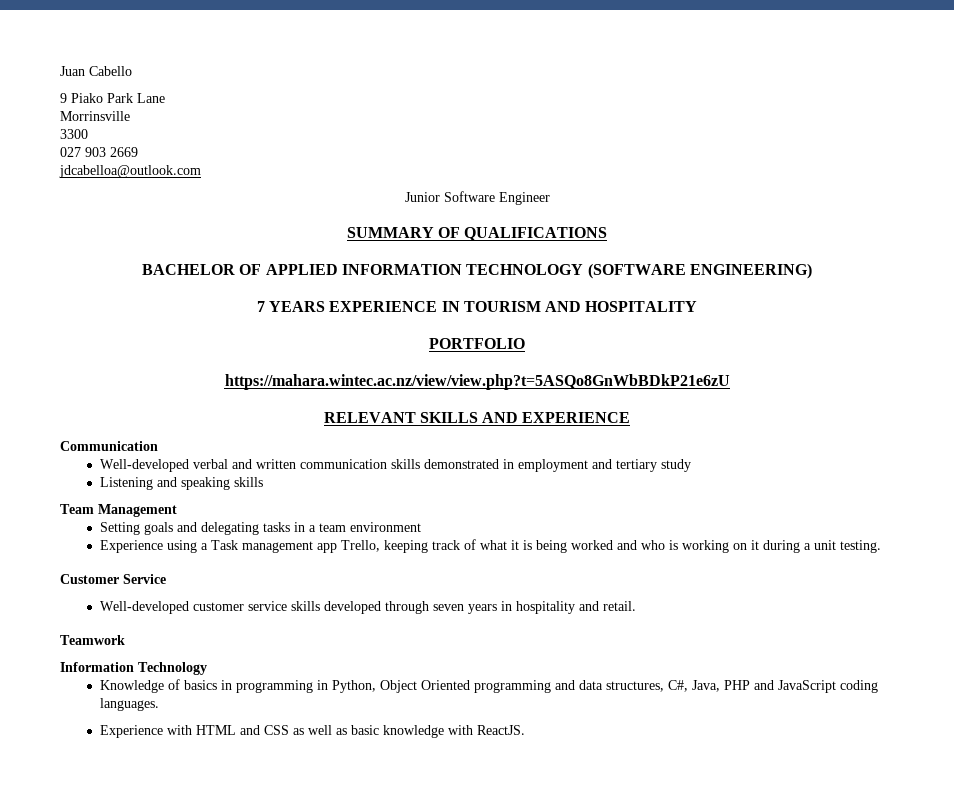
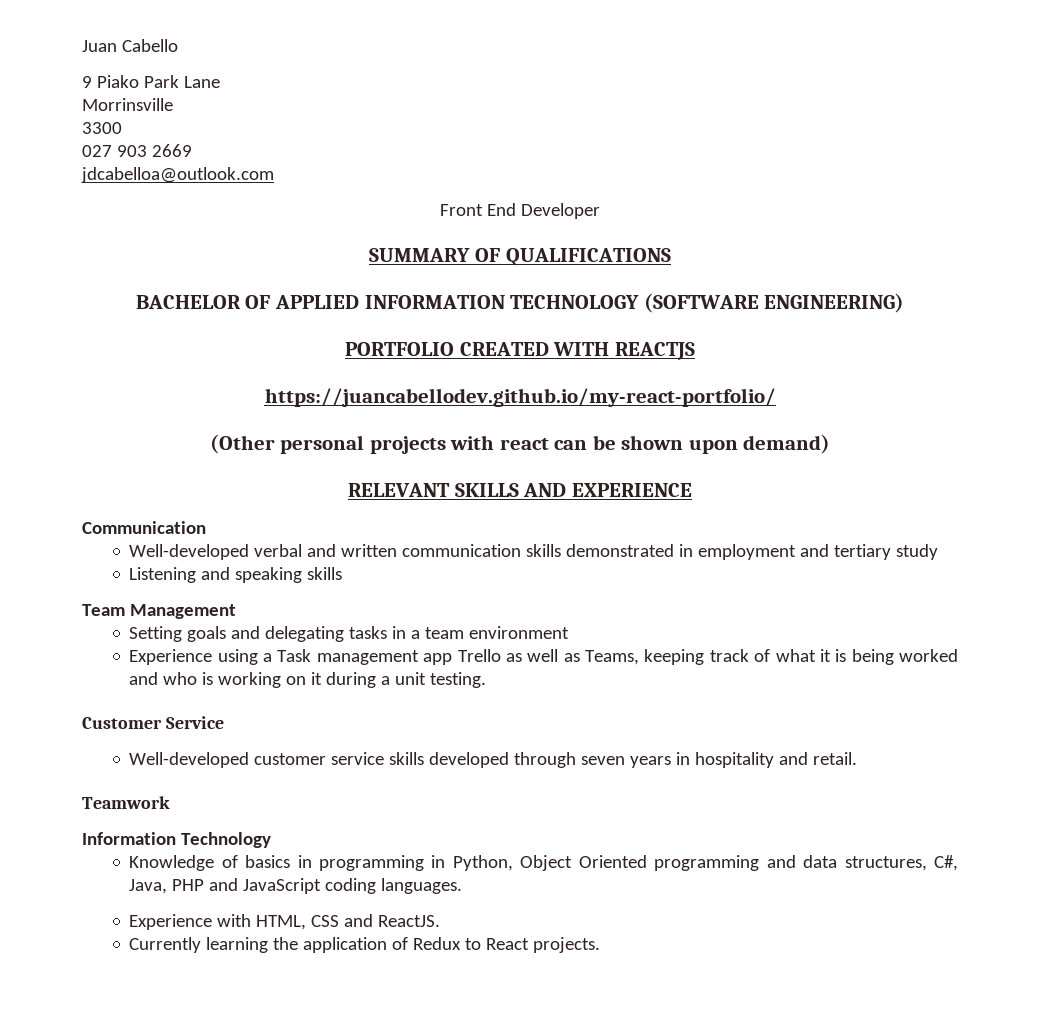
[404,191,550,205] Junior Software Engineer -> [440,203,600,219] Front End Developer
[256,301,698,312] [429,338,525,349] [224,374,730,390] 7 YEARS EXPERIENCE IN TOURISM AND HOSPITALITY // PORTFOLIO // https://mahara.wintec.ac.nz/view/view.php?t=5ASQo8GnWbBDkP21e6zU -> [345,342,695,360] [264,388,776,407] [209,434,831,454] PORTFOLIO CREATED WITH REACTJS // https://juancabellodev.github.io/my-react-portfolio/ // (Other personal projects with react can be shown upon demand)
[340,540,380,552] Trello, -> [457,649,640,665] Trello as well as Teams,
[195,725,525,738] HTML and CSS as well as basic knowledge with ReactJS. -> [256,914,441,930] [129,937,601,953] HTML, CSS and ReactJS. // Currently learning the application of Redux to React projects.

